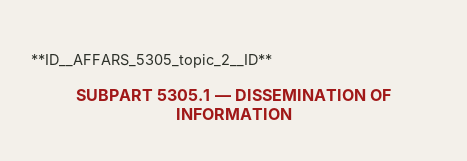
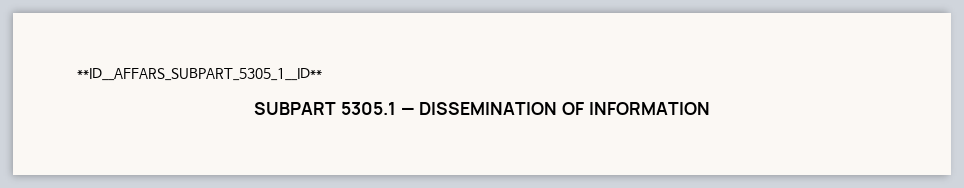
[31,54,272,68] **ID__AFFARS_5305_topic_2__ID** -> [77,68,322,81] **ID__AFFARS_SUBPART_5305_1__ID**

